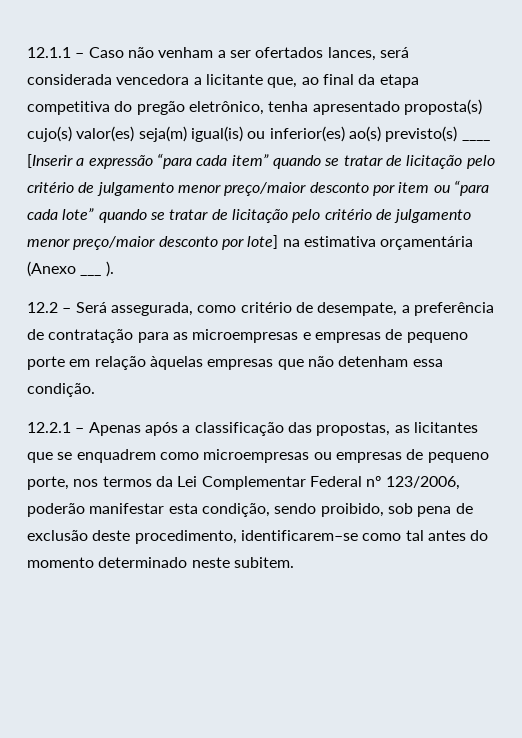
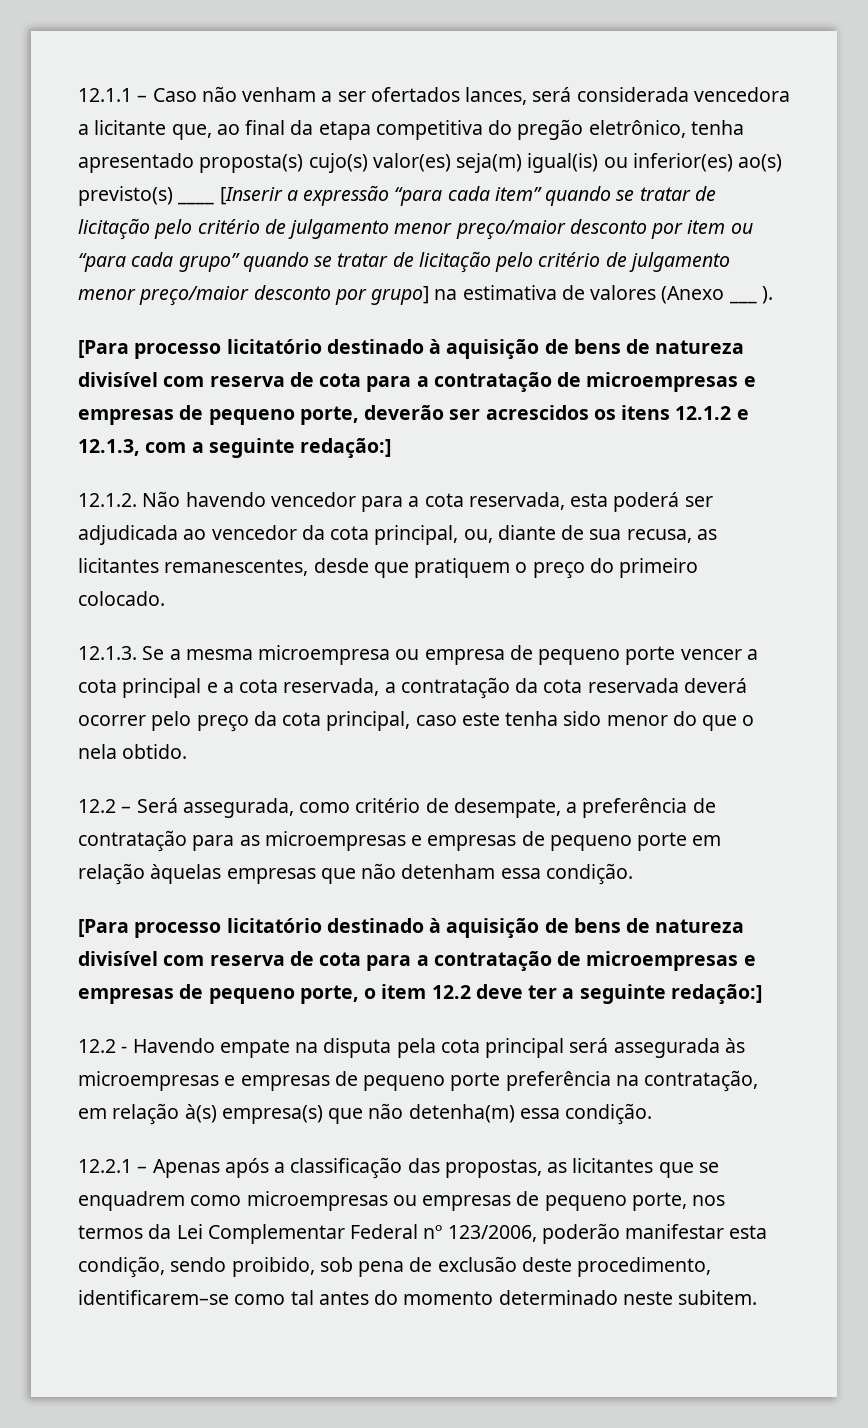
[62,208,95,220] lote” -> [178,253,240,272] grupo”
[247,235,279,249] lote] -> [371,286,430,305] grupo]
[380,236,474,250] orçamentária -> [561,285,657,300] de valores
(114, 269) none -> [78,339,745,359] [78,372,756,392] [78,405,749,425] [78,438,392,458] [78,491,713,512] [78,525,717,545] [78,558,699,579] [78,591,165,606] [78,645,758,665] [78,677,747,699] [78,711,755,732] [78,744,188,759] // [Para processo licitatório destinado à aquisição de bens de natureza divisível com reserva de cota para a contratação de microempresas e empresas de pequeno porte, deverão ser acrescidos os itens 12.1.2 e 12.1.3, com a seguinte redação:] // 12.1.2. Não havendo vencedor para a cota reservada, esta poderá ser adjudicada ao vencedor da cota principal, ou, diante de sua recusa, as licitantes remanescentes, desde que pratiquem o preço do primeiro colocado. // 12.1.3. Se a mesma microempresa ou empresa de pequeno porte vencer a cota principal e a cota reservada, a contratação da cota reservada deverá ocorrer pelo preço da cota principal, caso este tenha sido menor do que o nela obtido.
(95, 390) none -> [78,918,745,938] [78,951,756,971] [78,984,762,1004] [78,1038,745,1058] [78,1070,759,1092] [78,1103,653,1125] // [Para processo licitatório destinado à aquisição de bens de natureza divisível com reserva de cota para a contratação de microempresas e empresas de pequeno porte, o item 12.2 deve ter a seguinte redação:] // 12.2 - Havendo empate na disputa pela cota principal será assegurada às microempresas e empresas de pequeno porte preferência na contratação, em relação à(s) empresa(s) que não detenha(m) essa condição.

